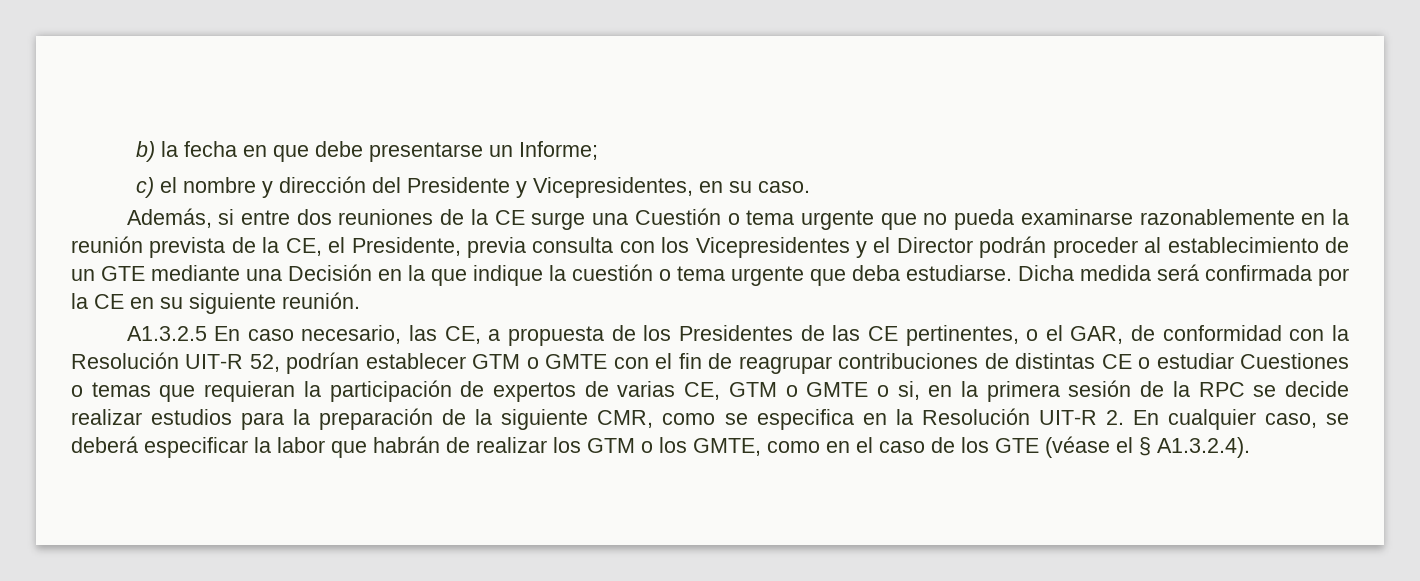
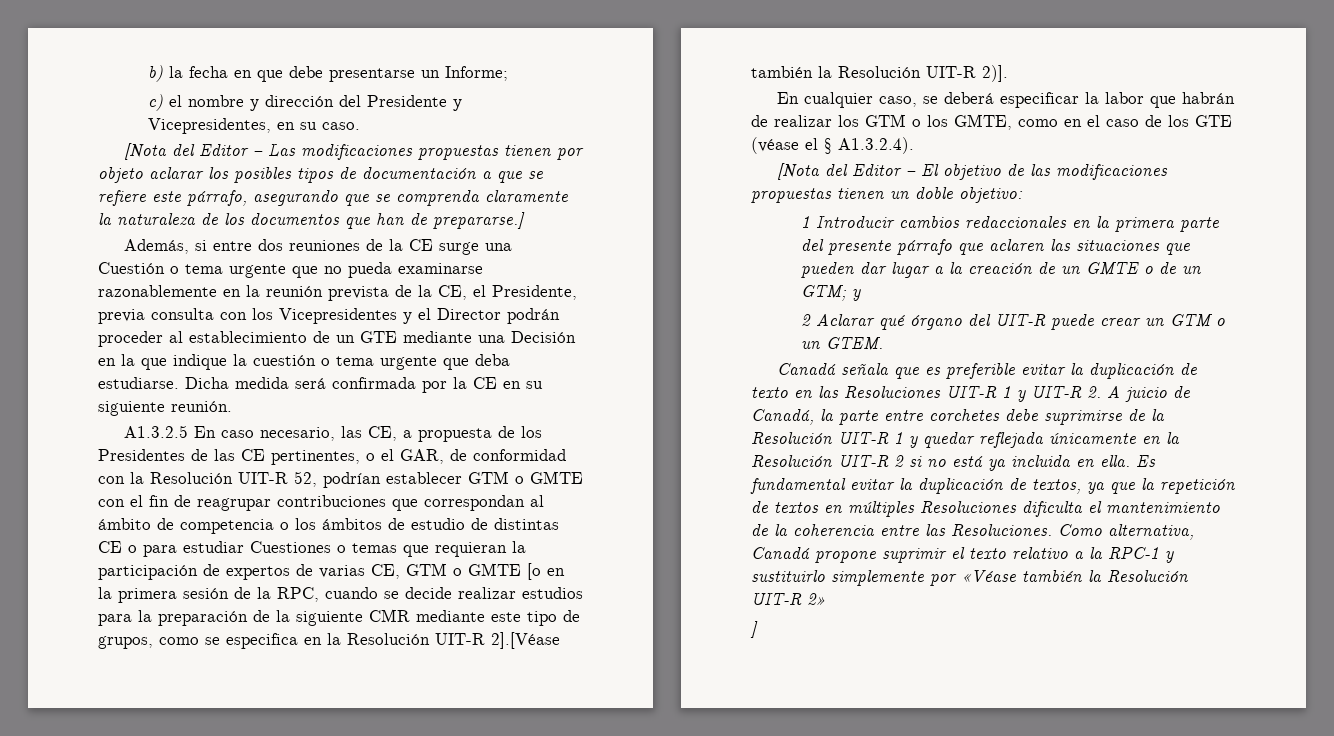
(810, 187) none -> [123,143,584,160] [98,167,543,183] [98,190,568,206] [98,212,525,229] // [Nota del Editor – Las modificaciones propuestas tienen por objeto aclarar los posibles tipos de documentación a que se refiere este párrafo, asegurando que se comprenda claramente la naturaleza de los documentos que han de prepararse.]
(979, 361) none -> [392,495,544,511] [98,518,465,534] que correspondan al ámbito de competencia o los ámbitos de estudio
(1151, 363) none -> [143,545,177,557] para
[876,381,920,400] o si, -> [527,563,541,580] [o
[1198,382,1245,397] RPC -> [277,587,378,602] RPC, cuando
[597,410,654,428] CMR, -> [369,609,580,626] [98,636,153,649] CMR mediante este tipo de grupos,
[1105,410,1124,425] 2. -> [491,632,560,649] [751,65,1008,82] 2].[Véase también la Resolución UIT-R 2)]. //
(1250, 447) none -> [776,163,1168,180] [751,187,1023,203] [801,216,1220,232] [801,239,1191,255] [801,262,1202,278] [801,285,862,301] [801,314,1226,330] [801,337,884,350] [776,363,1197,379] [751,386,1190,402] [751,409,1165,425] [751,432,1180,448] [751,455,1156,471] [750,478,1235,494] [751,501,1220,517] [751,524,1194,540] [751,547,1174,563] [751,570,1188,586] [751,593,826,605] [750,621,758,638] // [Nota del Editor – El objetivo de las modificaciones propuestas tienen un doble objetivo: // 1 Introducir cambios redaccionales en la primera parte del presente párrafo que aclaren las situaciones que pueden dar lugar a la creación de un GMTE o de un GTM; y // 2 Aclarar qué órgano del UIT-R puede crear un GTM o un GTEM. // Canadá señala que es preferible evitar la duplicación de texto en las Resoluciones UIT-R 1 y UIT-R 2. A juicio de Canadá, la parte entre corchetes debe suprimirse de la Resolución UIT-R 1 y quedar reflejada únicamente en la Resolución UIT-R 2 si no está ya incluida en ella. Es fundamental evitar la duplicación de textos, ya que la repetición de textos en múltiples Resoluciones dificulta el mantenimiento de la coherencia entre las Resoluciones. Como alternativa, Canadá propone suprimir el texto relativo a la RPC-1 y sustituirlo simplemente por «Véase también la Resolución UIT-R 2» // ]

